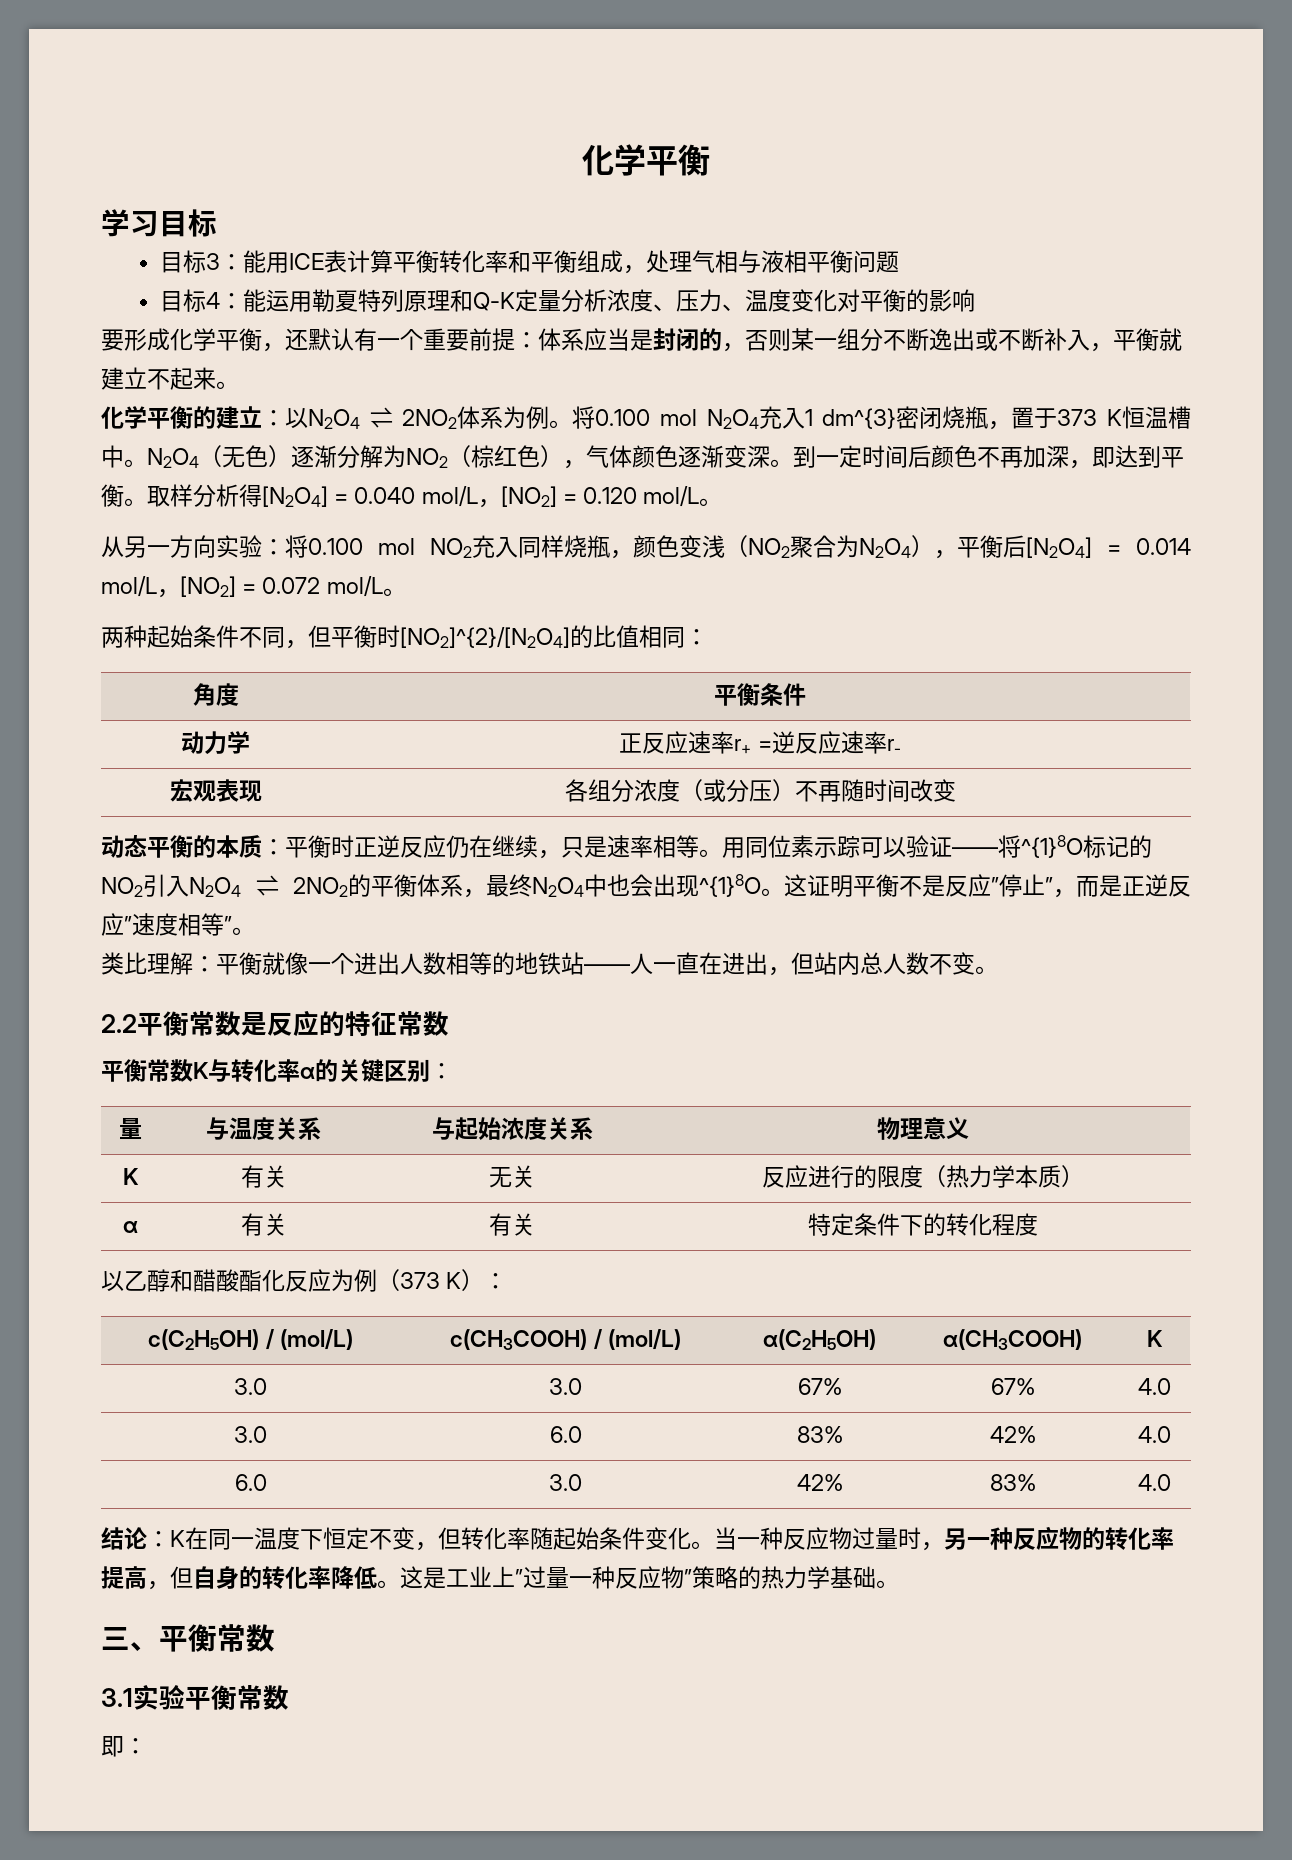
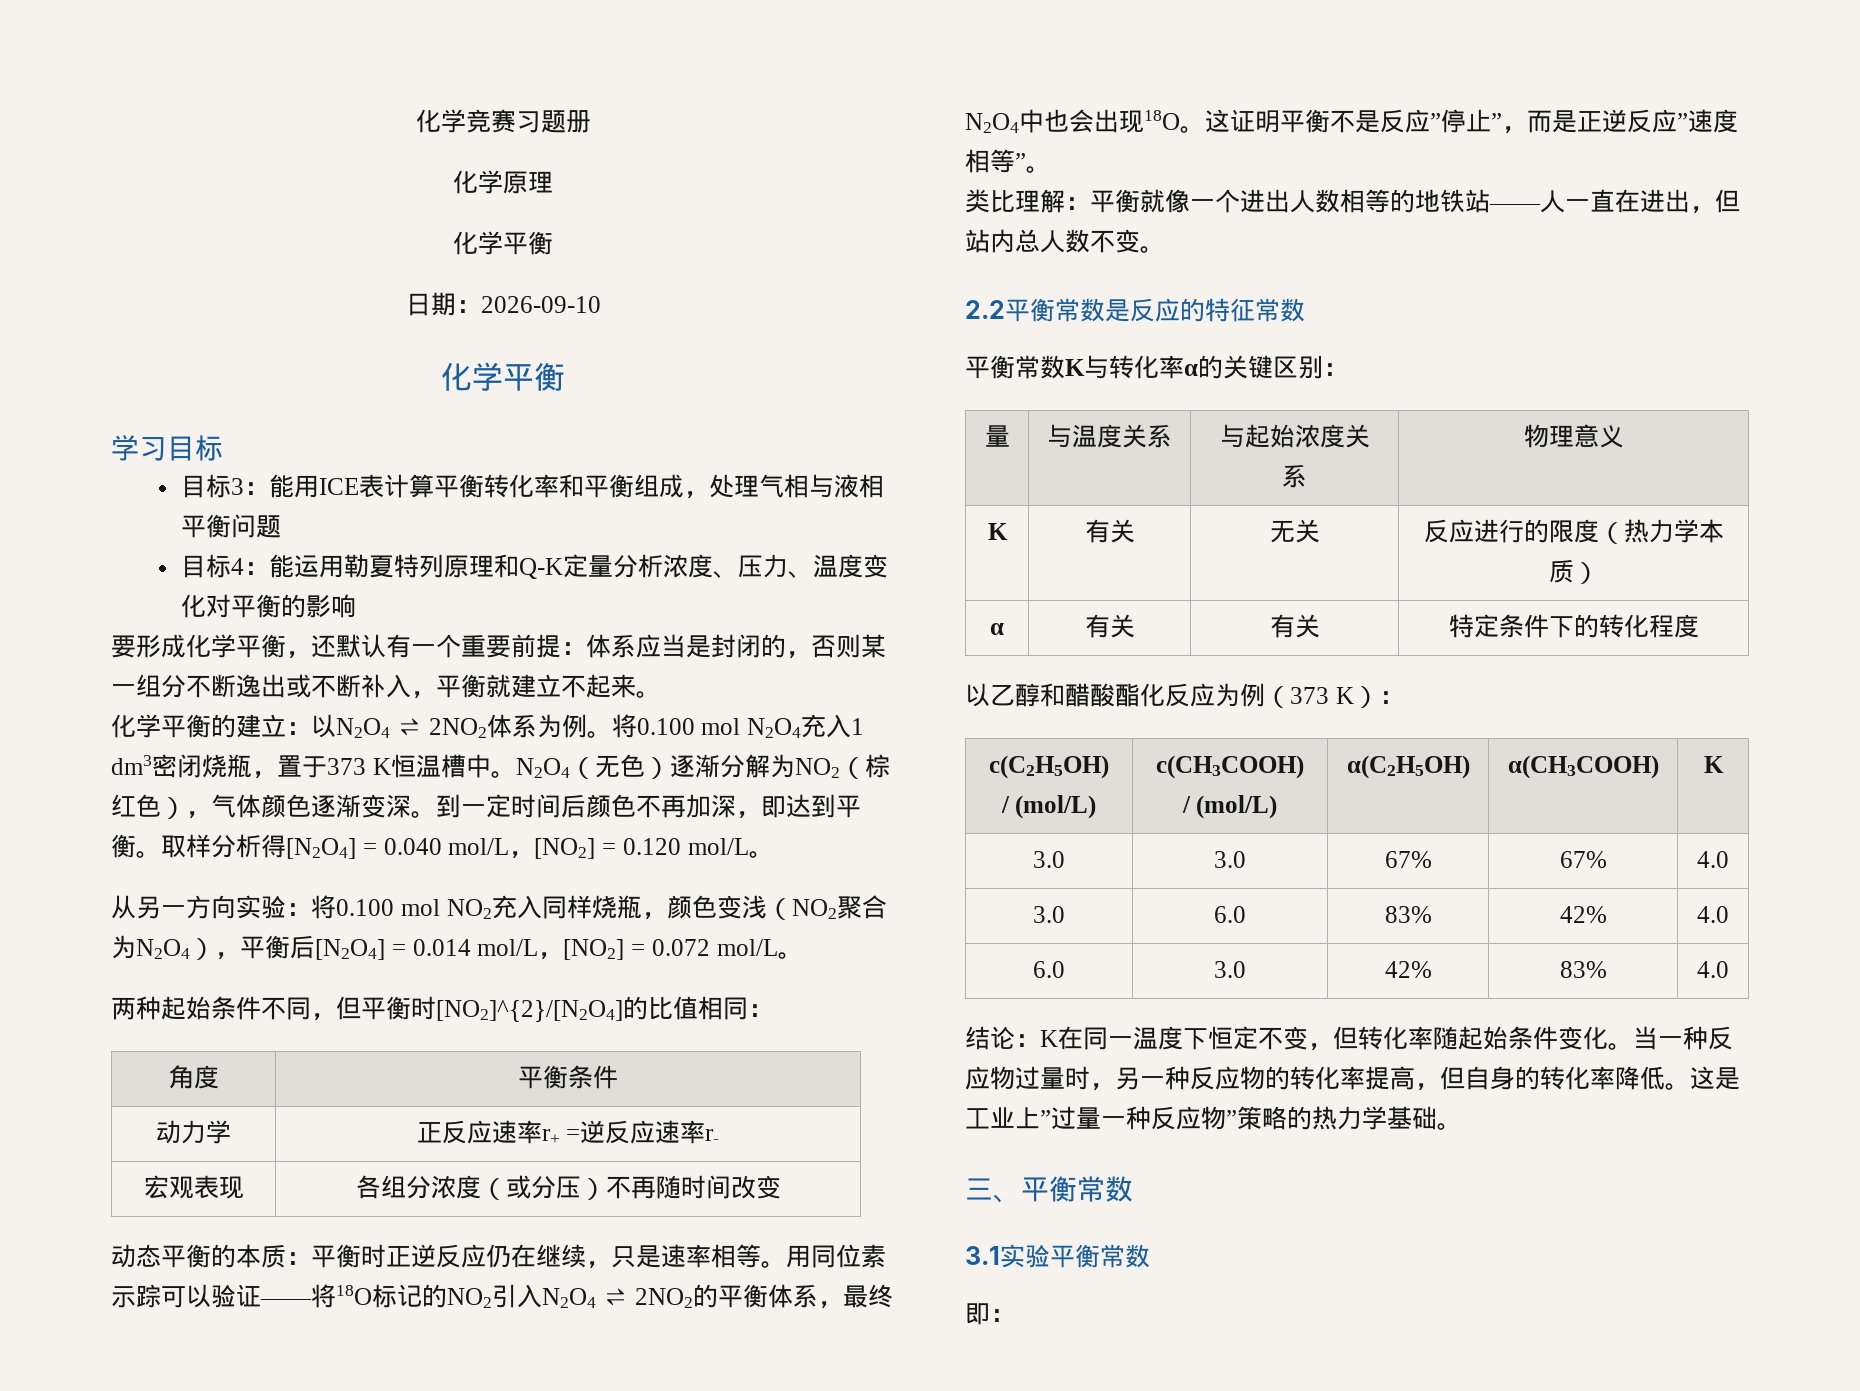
[582,144,646,176] 化学 -> [415,109,591,133] [453,170,553,194] [453,231,553,255] [405,292,601,316] [441,362,503,391] 化学竞赛习题册 // 化学原理 // 化学平衡 // 日期：2026-09-10 // 化学
[822,408,897,429] dm^{3} -> [111,755,152,775] dm3
[1021,835,1083,858] ^{1}8O -> [336,1285,372,1305] 18O
[699,874,761,897] ^{1}8O -> [1144,110,1180,130] 18O

